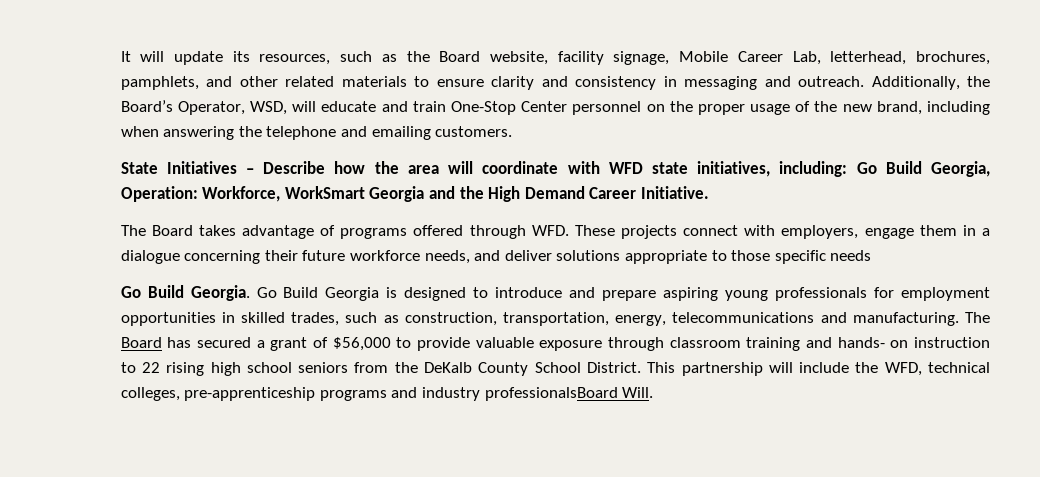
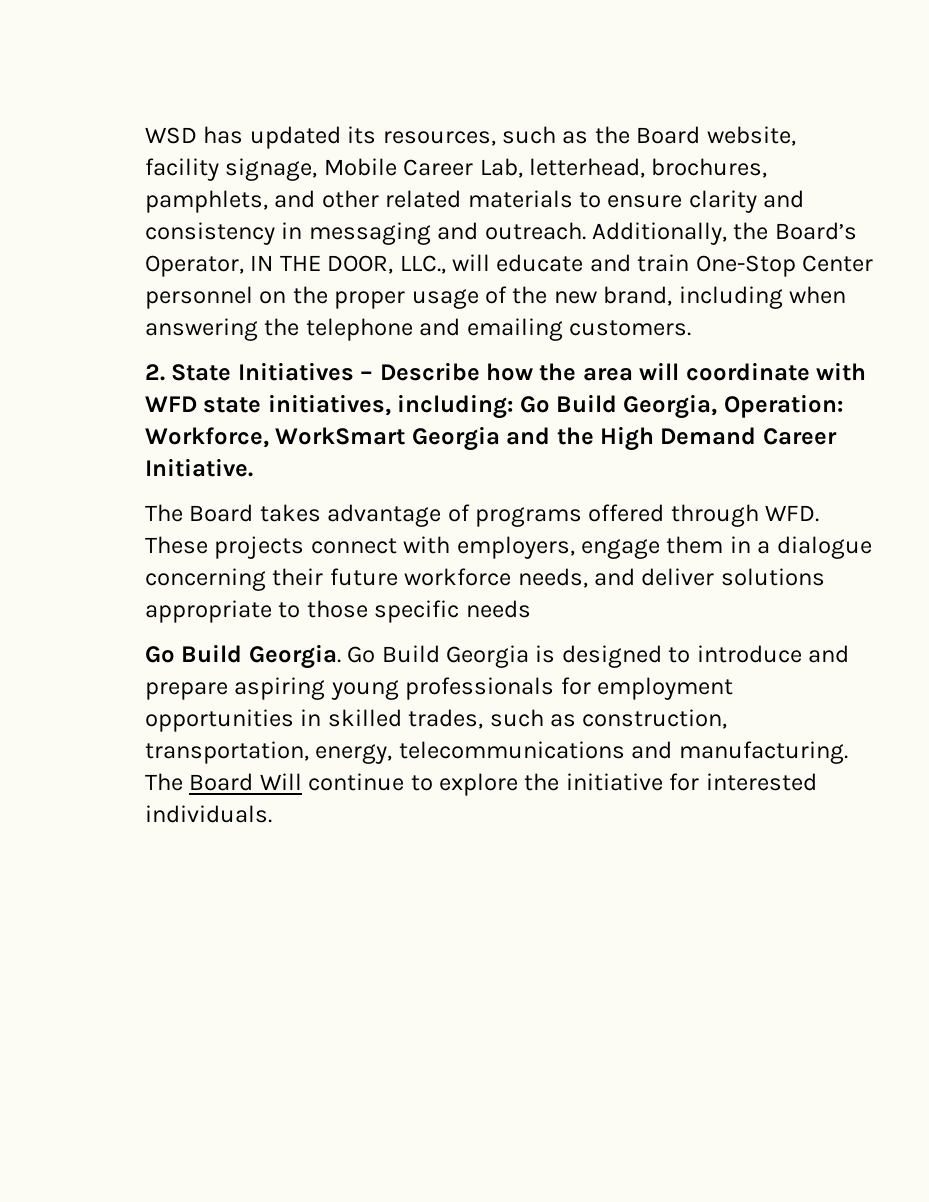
[120,51,224,65] It will update -> [144,126,341,149] WSD has updated
[250,101,288,115] WSD, -> [250,255,446,274] IN THE DOOR, LLC.,
(513, 131) none -> [144,364,165,381] 2.
[167,337,990,351] [120,362,990,376] [120,387,654,401] has secured a grant of $56,000 to provide valuable exposure through classroom training and hands- on instruction to 22 rising high school seniors from the DeKalb County School District. This partnership will include the WFD, technical colleges, pre-apprenticeship programs and industry professionalsBoard Will. -> [259,773,817,796] [144,805,272,823] Will continue to explore the initiative for interested individuals.

